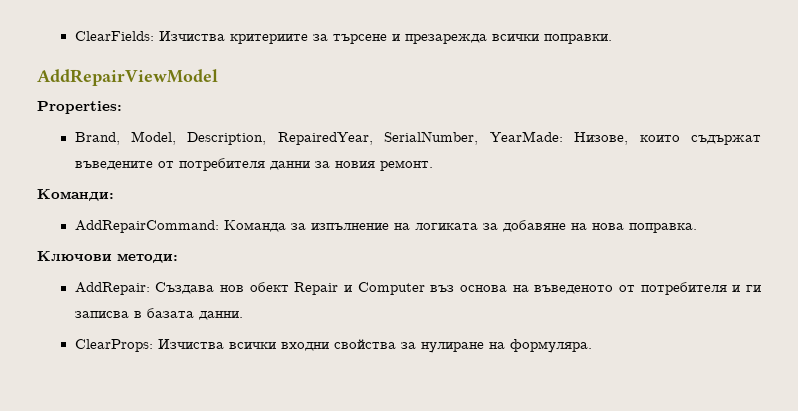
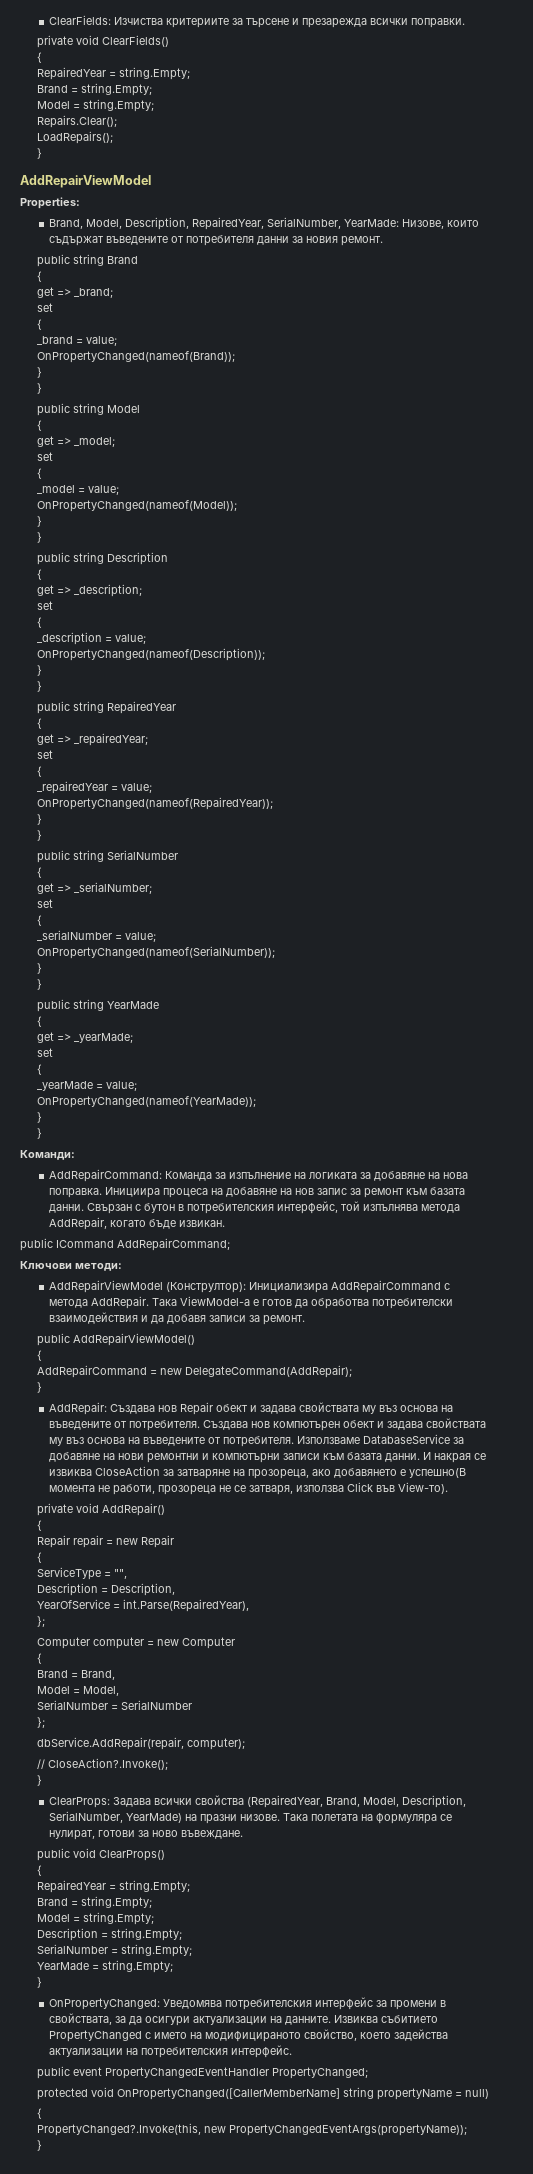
(612, 39) none -> [37,35,170,48] [37,52,43,63] [37,67,191,80] [37,83,153,96] [37,99,155,112] [37,115,118,128] [37,131,114,144] [37,148,43,159] // private void ClearFields() // { // RepairedYear = string.Empty; // Brand = string.Empty; // Model = string.Empty; // Repairs.Clear(); // LoadRepairs(); // }
(433, 165) none -> [37,254,139,267] [37,271,43,282] [37,287,114,298] [37,303,54,312] [37,319,43,330] [37,336,118,346] [37,351,236,363] [37,367,43,378] [37,383,43,394] [37,403,141,416] [37,420,43,431] [37,436,116,447] [37,452,54,461] [37,468,43,479] [37,485,120,495] [37,500,238,512] [37,516,43,527] [37,532,43,543] [37,552,169,565] [37,569,43,580] [37,584,143,597] [37,601,54,610] [37,617,43,628] [37,632,147,645] [37,648,266,661] [37,665,43,676] [37,681,43,692] [37,701,177,714] [37,718,43,729] [37,733,149,746] [37,750,54,759] [37,766,43,777] [37,781,153,794] [37,797,274,810] [37,814,43,825] [37,830,43,841] [37,850,179,863] [37,867,43,878] [37,882,153,894] [37,899,54,908] [37,915,43,926] [37,930,157,942] [37,946,276,959] [37,963,43,974] [37,979,43,990] [37,999,160,1012] [37,1016,43,1027] [37,1032,134,1043] [37,1048,54,1057] [37,1064,43,1075] [37,1081,138,1091] [37,1096,257,1108] [37,1112,43,1123] [37,1128,43,1139] // public string Brand // { // get => _brand; // set // { // _brand = value; // OnPropertyChanged(nameof(Brand)); // } // } // public string Model // { // get => _model; // set // { // _model = value; // OnPropertyChanged(nameof(Model)); // } // } // public string Description // { // get => _description; // set // { // _description = value; // OnPropertyChanged(nameof(Description)); // } // } // public string RepairedYear // { // get => _repairedYear; // set // { // _repairedYear = value; // OnPropertyChanged(nameof(RepairedYear)); // } // } // public string SerialNumber // { // get => _serialNumber; // set // { // _serialNumber = value; // OnPropertyChanged(nameof(SerialNumber)); // } // } // public string YearMade // { // get => _yearMade; // set // { // _yearMade = value; // OnPropertyChanged(nameof(YearMade)); // } // }
[37,251,178,263] [74,282,761,295] [74,308,243,320] [74,339,592,353] // Ключови методи: // AddRepair: Създава нов обект Repair и Computer въз основа на въведеното от потребителя и ги записва в базата данни. // ClearProps: Изчиства всички входни свойства за нулиране на формуляра. -> [105,1187,466,1198] [49,1201,461,1214] [49,1217,226,1230] [20,1238,230,1251] [20,1261,122,1271] [49,1280,451,1293] [49,1296,454,1309] [49,1312,306,1325] [37,1333,196,1346] [37,1350,43,1361] [37,1365,353,1378] [37,1382,43,1393] [49,1402,454,1415] [49,1418,487,1431] [49,1434,465,1447] [49,1452,487,1463] [49,1466,467,1479] [49,1482,449,1495] [37,1503,166,1516] [37,1520,43,1531] [37,1535,175,1548] [37,1552,43,1563] [37,1567,128,1580] [37,1583,176,1596] [37,1599,250,1612] [37,1616,46,1627] [37,1637,236,1649] [37,1653,43,1664] [37,1670,116,1680] [37,1686,120,1696] [37,1700,193,1710] [37,1717,46,1728] [37,1737,246,1750] [37,1758,169,1770] [37,1775,43,1786] [49,1795,467,1808] [49,1811,453,1824] [49,1830,244,1840] [37,1848,166,1861] [37,1865,43,1876] [37,1880,191,1893] [37,1896,153,1909] [37,1912,155,1925] [37,1928,183,1941] [37,1944,193,1957] [37,1960,174,1973] [37,1977,43,1988] [49,1997,447,2010] [49,2013,439,2026] [49,2029,449,2042] [49,2045,293,2058] [37,2066,369,2079] [37,2087,490,2100] [37,2108,43,2119] [37,2123,468,2136] [37,2140,43,2151] Инициира процеса на добавяне на нов запис за ремонт към базата данни. Свързан с бутон в потребителския интерфейс, той изпълнява метода AddRepair, когато бъде извикан. // public ICommand AddRepairCommand; // Ключови методи: // AddRepairViewModel (Констрултор): Инициализира AddRepairCommand с метода AddRepair. Така ViewModel-а е готов да обработва потребителски взаимодействия и да добавя записи за ремонт. // public AddRepairViewModel() // { // AddRepairCommand = new DelegateCommand(AddRepair); // } // AddRepair: Създава нов Repair обект и задава свойствата му въз основа на въведените от потребителя. Създава нов компютърен обект и задава свойствата му въз основа на въведените от потребителя. Използваме DatabaseService за добавяне на нови ремонтни и компютърни записи към базата данни. И накрая се извиква CloseAction за затваряне на прозореца, ако добавянето е успешно(В момента не работи, прозореца не се затваря, използва Click във View-то). // private void AddRepair() // { // Repair repair = new Repair // { // ServiceType = "", // Description = Description, // YearOfService = int.Parse(RepairedYear), // }; // Computer computer = new Computer // { // Brand = Brand, // Model = Model, // SerialNumber = SerialNumber // }; // dbService.AddRepair(repair, computer); // // CloseAction?.Invoke(); // } // ClearProps: Задава всички свойства (RepairedYear, Brand, Model, Description, SerialNumber, YearMade) на празни низове. Така полетата на формуляра се нулират, готови за ново въвеждане. // public void ClearProps() // { // RepairedYear = string.Empty; // Brand = string.Empty; // Model = string.Empty; // Description = string.Empty; // SerialNumber = string.Empty; // YearMade = string.Empty; // } // OnPropertyChanged: Уведомява потребителския интерфейс за промени в свойствата, за да осигури актуализации на данните. Извиква събитието PropertyChanged с името на модифицираното свойство, което задейства актуализации на потребителския интерфейс. // public event PropertyChangedEventHandler PropertyChanged; // protected void OnPropertyChanged([CallerMemberName] string propertyName = null) // { // PropertyChanged?.Invoke(this, new PropertyChangedEventArgs(propertyName)); // }

